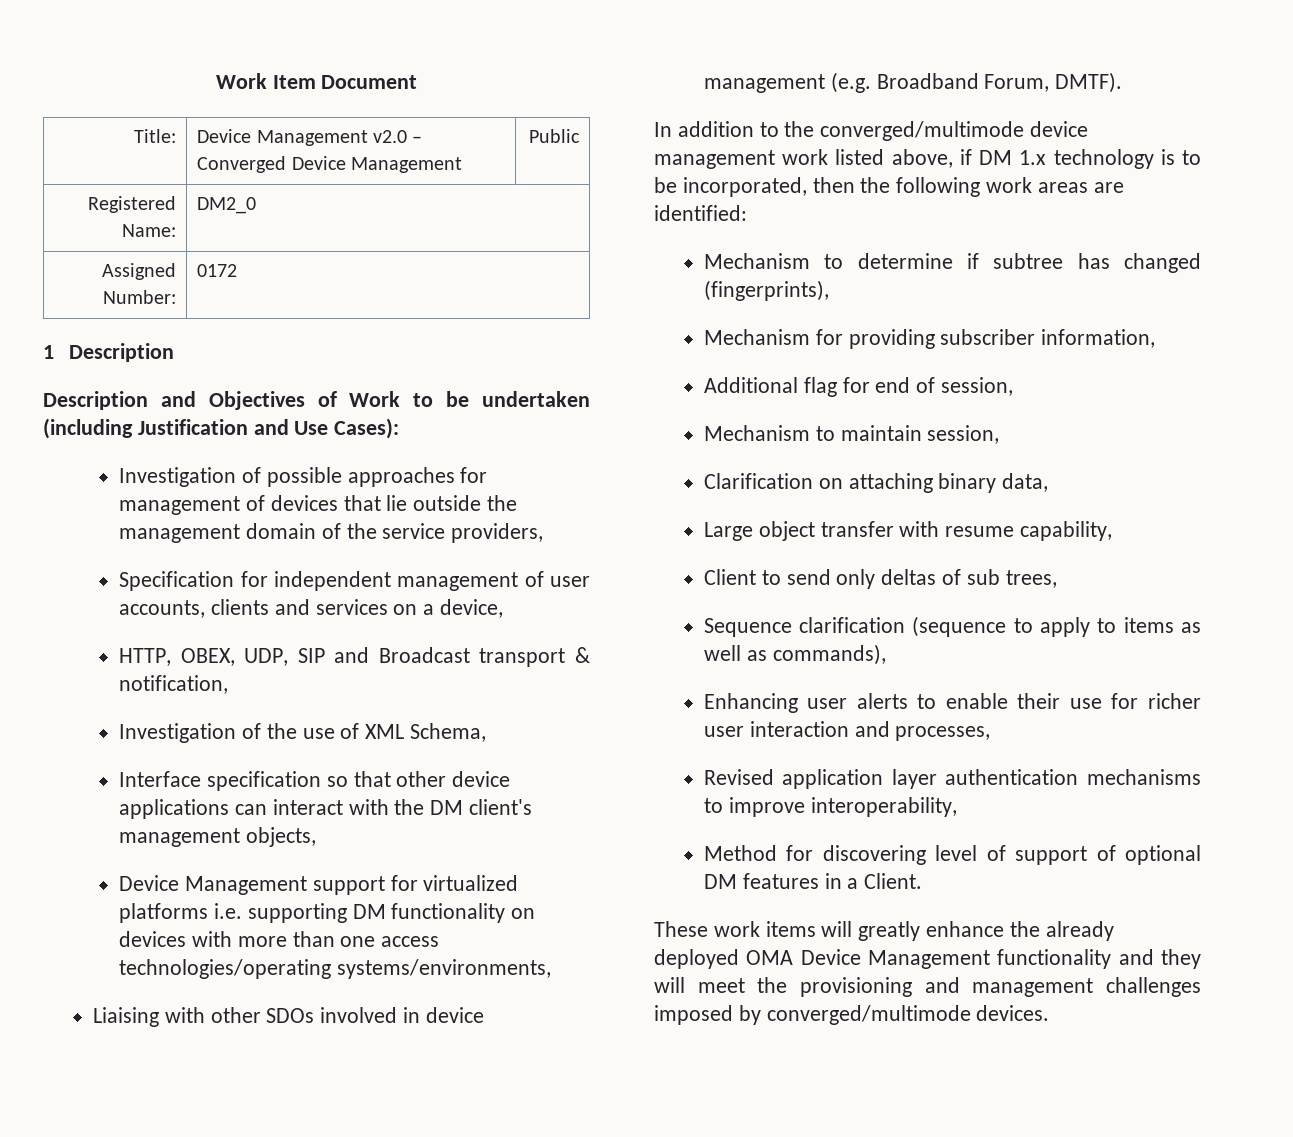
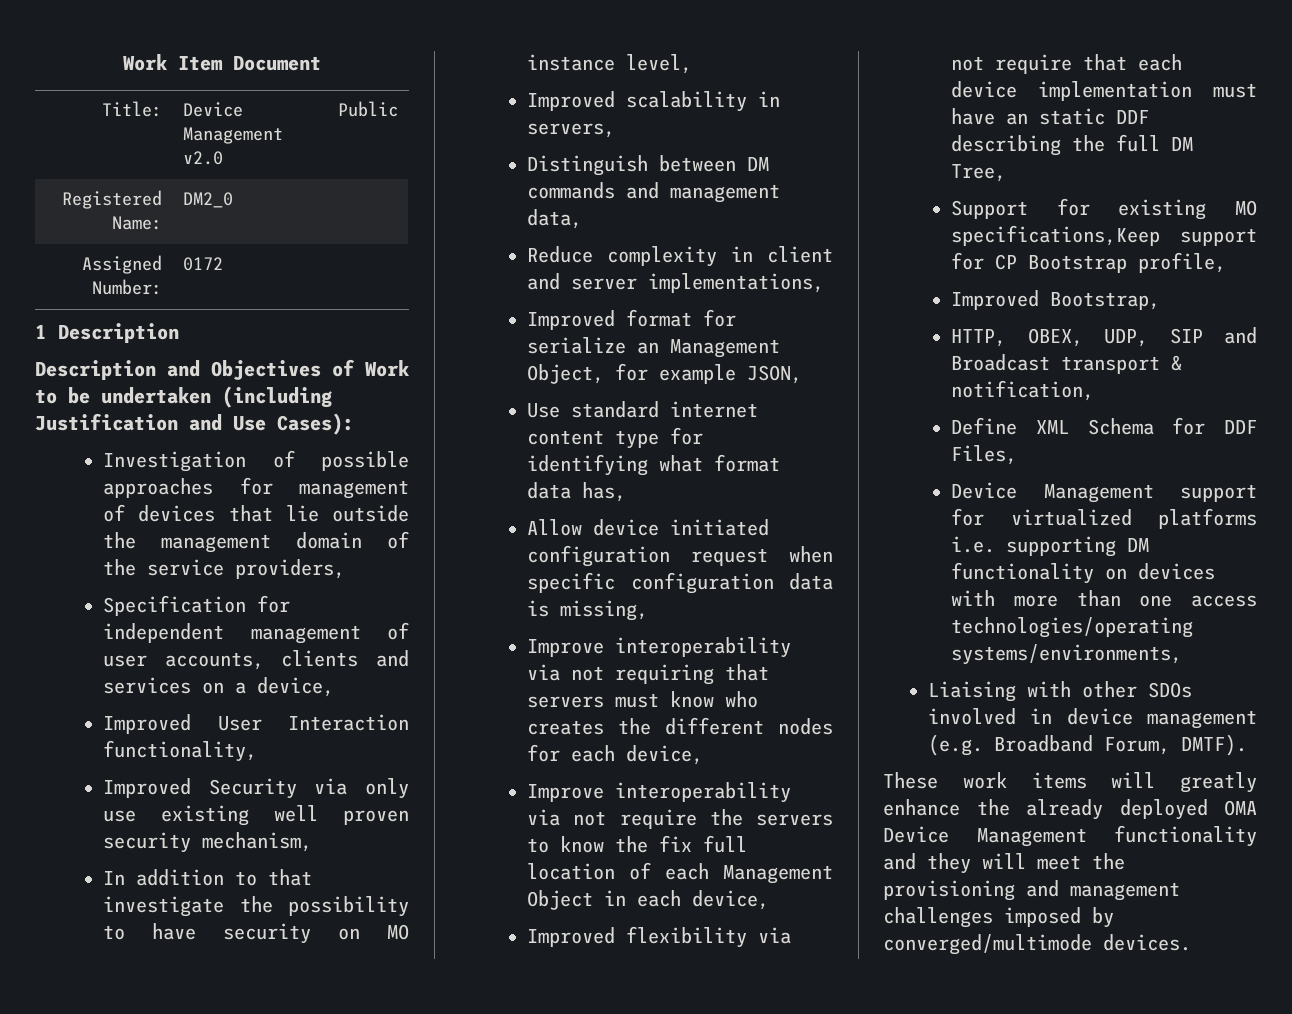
[412,136,423,143] [197,156,462,173] – Converged Device Management -> (224, 158) none
(503, 608) none -> [103,714,409,734] [103,740,258,762] [103,778,409,799] [103,805,409,826] [103,832,313,853] [103,869,313,886] [103,896,409,917] [103,923,409,944] [527,54,693,74] [527,91,781,112] [527,123,616,138] [527,155,770,176] [527,182,781,203] [527,209,583,229] [527,246,833,267] [527,273,825,293] [527,309,737,330] [527,337,781,358] [527,363,803,384] [527,401,759,418] [527,427,704,449] [527,454,781,476] [527,482,627,502] [527,519,770,536] [527,545,833,567] [527,572,833,594] [527,600,649,621] [527,637,792,658] [527,664,770,685] [527,691,759,708] [527,717,833,735] [527,744,704,765] [527,782,792,803] [527,809,833,829] [527,835,748,853] [527,862,833,884] [527,890,770,910] [527,926,792,948] [951,54,1183,74] [951,81,1257,101] [951,108,1150,125] [951,134,1194,156] [951,164,1007,182] [951,198,1257,220] [951,225,1257,246] [951,252,1227,273] [951,290,1161,310] // Improved User Interaction functionality, // Improved Security via only use existing well proven security mechanism, // In addition to that investigate the possibility to have security on MO instance level, // Improved scalability in servers, // Distinguish between DM commands and management data, // Reduce complexity in client and server implementations, // Improved format for serialize an Management Object, for example JSON, // Use standard internet content type for identifying what format data has, // Allow device initiated configuration request when specific configuration data is missing, // Improve interoperability via not requiring that servers must know who creates the different nodes for each device, // Improve interoperability via not require the servers to know the fix full location of each Management Object in each device, // Improved flexibility via not require that each device implementation must have an static DDF describing the full DM Tree, // Support for existing MO specifications,Keep support for CP Bootstrap profile, // Improved Bootstrap,
[119,723,486,743] [119,771,511,791] [119,799,532,819] [119,827,316,847] Investigation of the use of XML Schema, // Interface specification so that other device applications can interact with the DM client's management objects, -> [951,417,1257,435] [951,445,1018,465] Define XML Schema for DDF Files,
[654,121,1089,141] [654,149,1201,169] [654,177,1124,197] [654,205,747,221] [703,253,1201,273] [703,280,829,301] [703,329,1156,349] [703,377,1013,397] [703,425,1000,444] [703,473,1049,493] [703,521,1112,541] [703,569,1057,589] [703,616,1201,637] [703,644,886,665] [703,693,1201,713] [703,721,991,741] [703,769,1201,789] [703,797,957,817] [703,845,1201,865] [703,873,923,889] // In addition to the converged/multimode device management work listed above, if DM 1.x technology is to be incorporated, then the following work areas are identified: // Mechanism to determine if subtree has changed (fingerprints), // Mechanism for providing subscriber information, // Additional flag for end of session, // Mechanism to maintain session, // Clarification on attaching binary data, // Large object transfer with resume capability, // Client to send only deltas of sub trees, // Sequence clarification (sequence to apply to items as well as commands), // Enhancing user alerts to enable their use for richer user interaction and processes, // Revised application layer authentication mechanisms to improve interoperability, // Method for discovering level of support of optional DM features in a Client. -> (1248, 745) none

